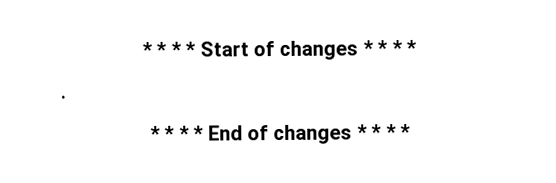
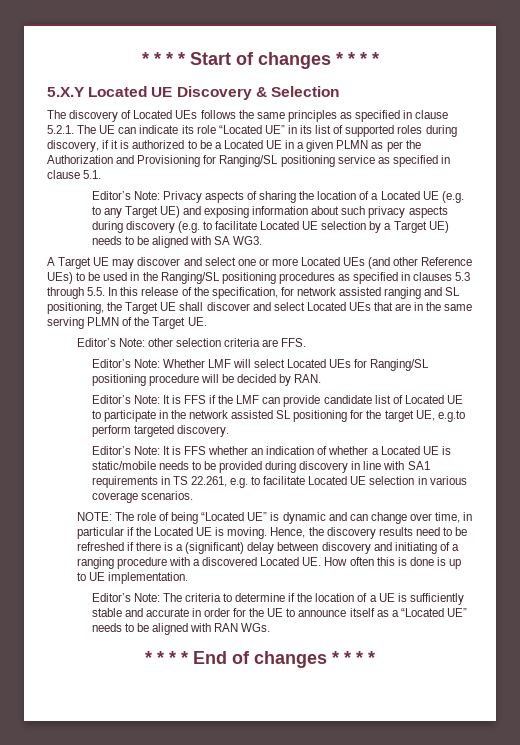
[61,95,67,99] . -> [47,86,339,100] [47,110,449,122] [47,125,457,137] [47,140,421,152] [47,155,450,167] [47,170,102,179] [91,191,464,203] [91,206,448,218] [91,221,449,233] [91,236,263,248] [47,257,473,269] [47,272,471,284] [47,287,461,299] [47,302,473,314] [47,317,207,329] [76,338,307,347] [91,359,430,371] [91,374,322,386] [91,395,463,407] [91,410,465,422] [91,425,229,437] [91,446,451,455] [91,461,430,473] [91,476,467,488] [91,491,193,503] [76,512,473,524] [76,527,468,539] [76,542,459,554] [76,557,462,569] [76,572,188,584] [91,593,464,605] [91,608,467,617] [91,623,271,635] 5.X.Y Located UE Discovery & Selection // The discovery of Located UEs follows the same principles as specified in clause 5.2.1. The UE can indicate its role “Located UE” in its list of supported roles during discovery, if it is authorized to be a Located UE in a given PLMN as per the Authorization and Provisioning for Ranging/SL positioning service as specified in clause 5.1. // Editor’s Note: Privacy aspects of sharing the location of a Located UE (e.g. to any Target UE) and exposing information about such privacy aspects during discovery (e.g. to facilitate Located UE selection by a Target UE) needs to be aligned with SA WG3. // A Target UE may discover and select one or more Located UEs (and other Reference UEs) to be used in the Ranging/SL positioning procedures as specified in clauses 5.3 through 5.5. In this release of the specification, for network assisted ranging and SL positioning, the Target UE shall discover and select Located UEs that are in the same serving PLMN of the Target UE. // Editor’s Note: other selection criteria are FFS. // Editor’s Note: Whether LMF will select Located UEs for Ranging/SL positioning procedure will be decided by RAN. // Editor’s Note: It is FFS if the LMF can provide candidate list of Located UE to participate in the network assisted SL positioning for the target UE, e.g.to perform targeted discovery. // Editor’s Note: It is FFS whether an indication of whether a Located UE is static/mobile needs to be provided during discovery in line with SA1 requirements in TS 22.261, e.g. to facilitate Located UE selection in various coverage scenarios. // NOTE: The role of being “Located UE” is dynamic and can change over time, in particular if the Located UE is moving. Hence, the discovery results need to be refreshed if there is a (significant) delay between discovery and initiating of a ranging procedure with a discovered Located UE. How often this is done is up to UE implementation. // Editor’s Note: The criteria to determine if the location of a UE is sufficiently stable and accurate in order for the UE to announce itself as a “Located UE” needs to be aligned with RAN WGs.

